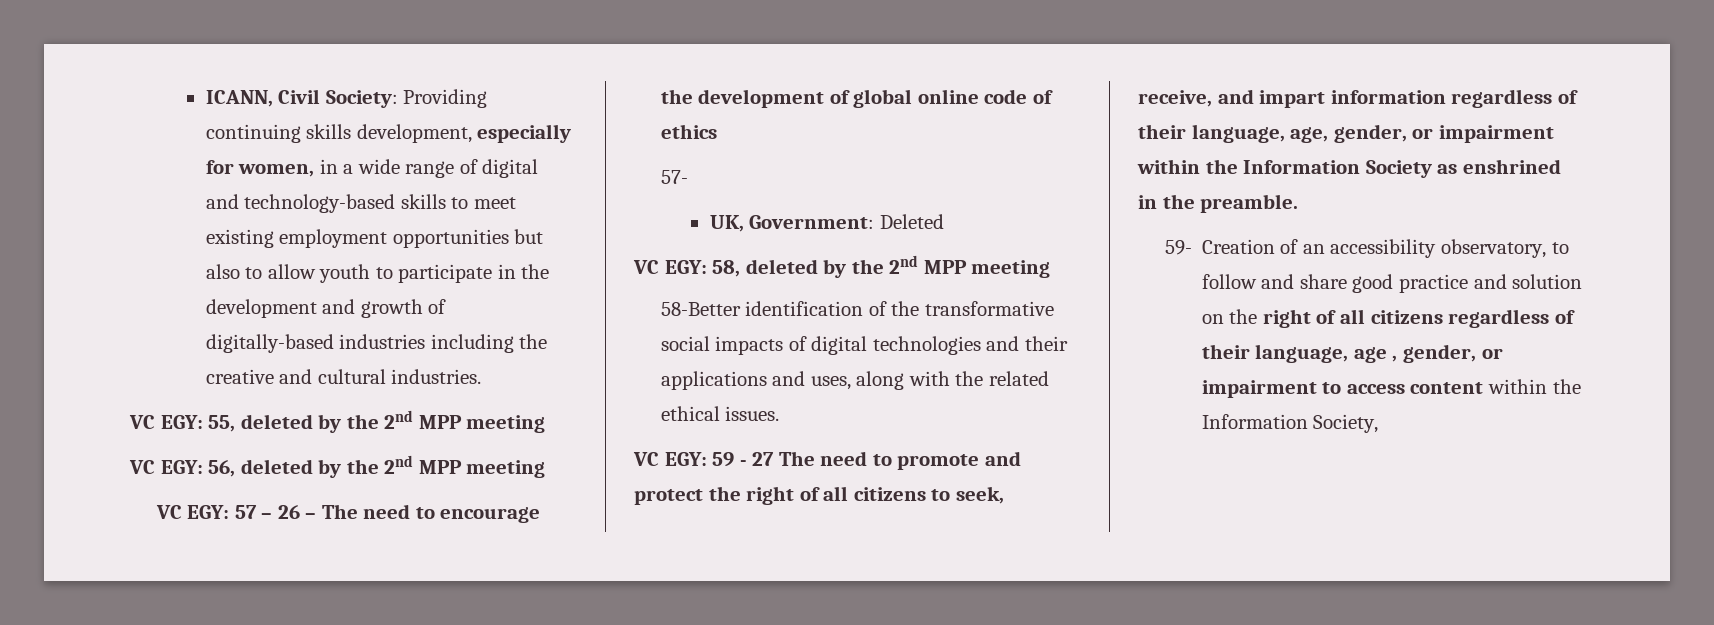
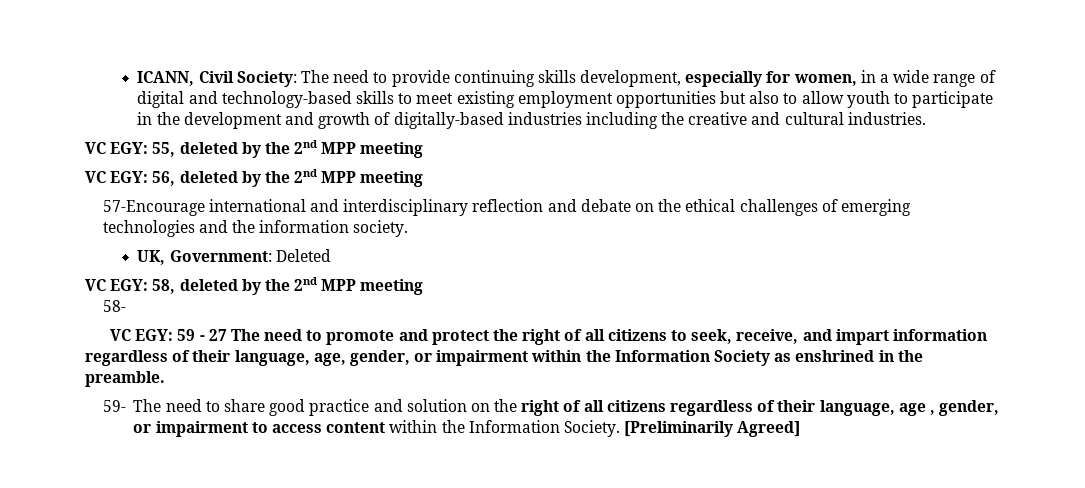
[403,89,488,108] Providing -> [300,70,450,87] The need to provide
[155,504,541,523] [660,89,1053,108] [660,124,717,139] [660,170,688,184] VC EGY: 57 – 26 – The need to encourage the development of global online code of ethics // 57- -> [102,199,911,216] [102,220,409,237] 57-Encourage international and interdisciplinary reflection and debate on the ethical challenges of emerging technologies and the information society.
[660,301,1054,316] [660,336,1068,355] [660,371,1049,390] [660,406,780,421] 58-Better identification of the transformative social impacts of digital technologies and their applications and uses, along with the related ethical issues. -> [102,300,126,312] 58-
[1201,239,1569,258] [1201,274,1295,289] Creation of an accessibility observatory, to follow and -> [133,399,220,412] The need to
[1313,414,1379,433] Society, -> [563,420,801,437] Society. [Preliminarily Agreed]

